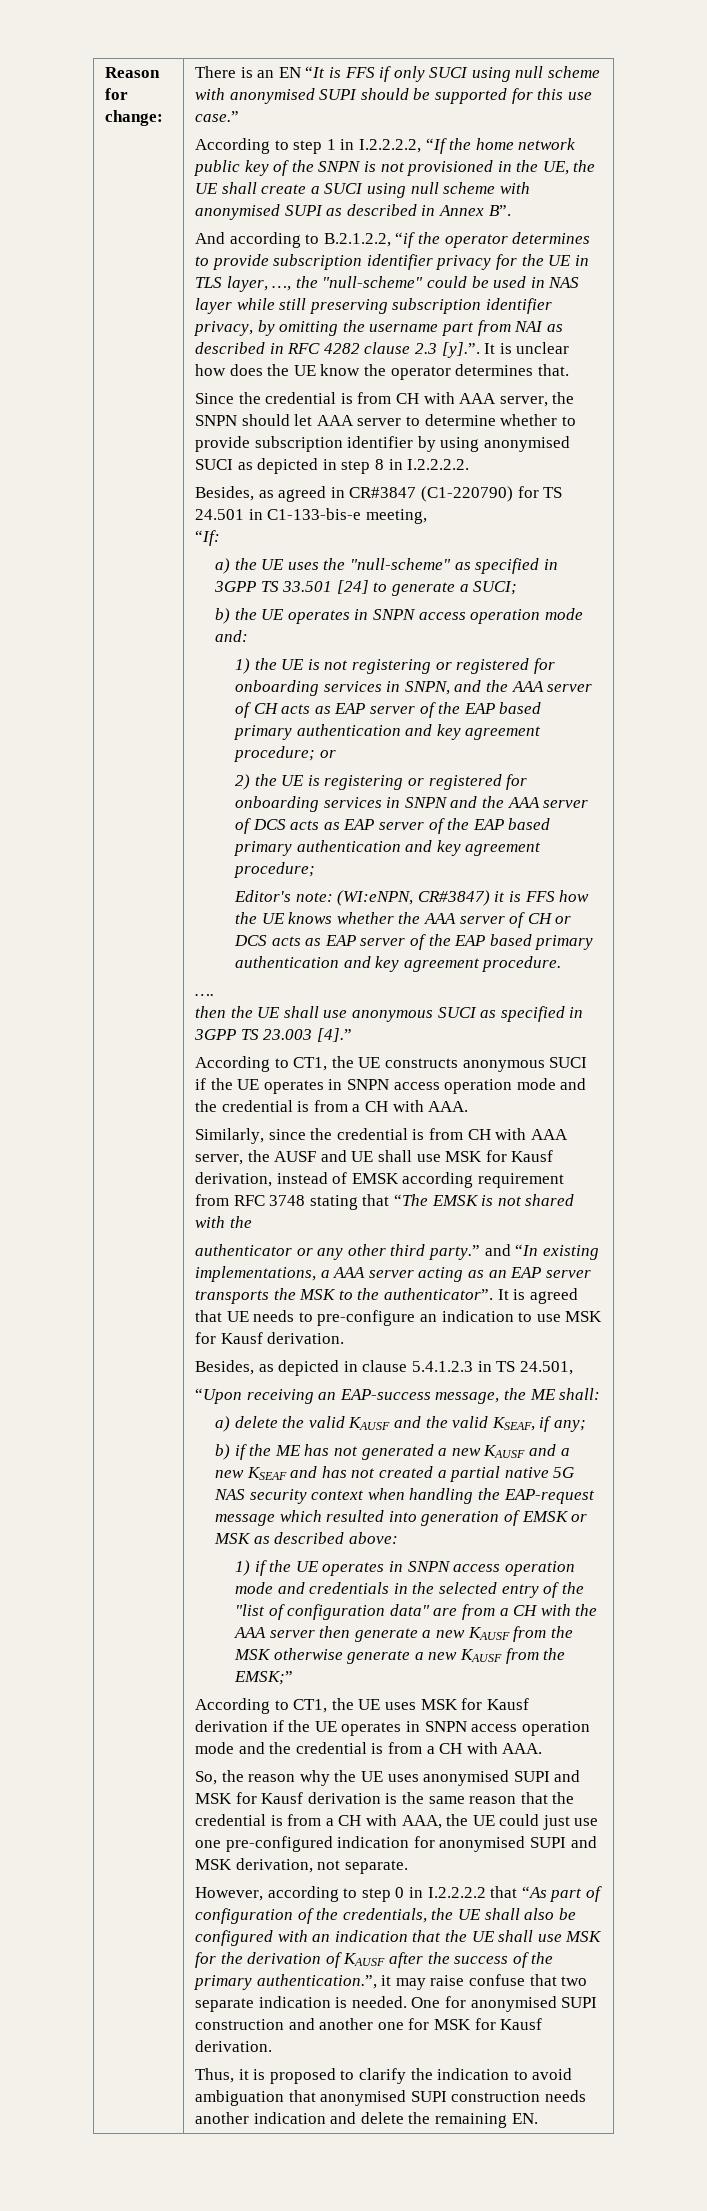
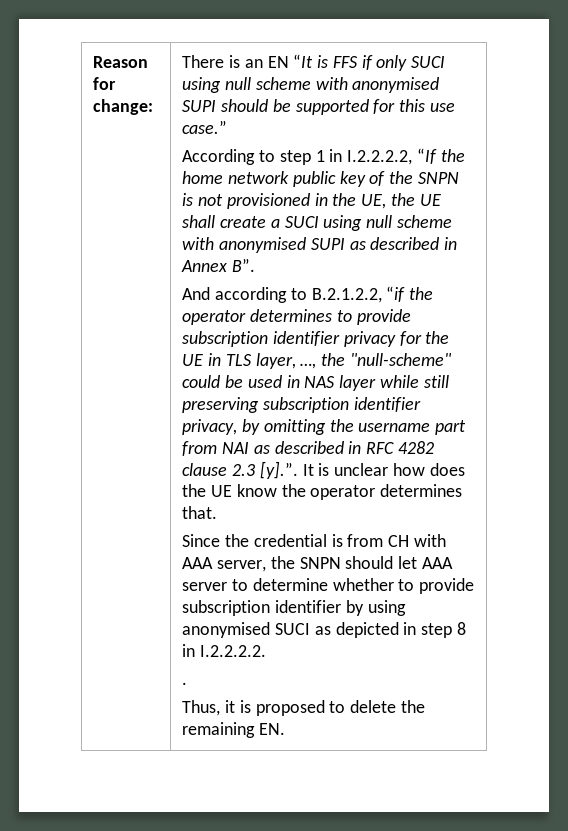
[194,486,563,502] [194,508,427,524] [194,530,220,546] [215,558,558,574] [214,580,518,596] [215,608,583,624] [215,630,249,642] [235,658,555,674] [235,680,593,696] [235,702,542,718] [234,724,542,740] [234,746,336,762] [235,774,528,790] [235,796,589,812] [235,818,551,834] [234,840,542,856] [234,862,316,878] [234,890,590,906] [235,912,572,928] [234,934,594,950] [235,956,562,972] [194,994,214,996] [194,1006,584,1022] [193,1028,352,1042] [194,1056,588,1072] [194,1078,587,1094] [194,1100,469,1112] [194,1128,568,1144] [194,1150,554,1165] [194,1172,564,1188] [194,1194,575,1210] [194,1216,252,1228] [194,1244,599,1260] [194,1266,591,1282] [194,1288,578,1304] [194,1310,603,1326] [194,1332,345,1344] [194,1360,573,1376] [194,1388,601,1404] [215,1416,586,1432] [215,1444,570,1460] [215,1466,575,1482] [214,1488,595,1504] [215,1510,588,1526] [214,1532,398,1544] [235,1560,575,1576] [235,1582,584,1598] [235,1604,598,1620] [234,1626,573,1642] [234,1648,566,1664] [234,1671,294,1685] [194,1698,529,1714] [194,1720,590,1736] [194,1742,543,1754] [194,1770,581,1786] [194,1792,575,1804] [194,1814,599,1830] [194,1836,597,1852] [194,1858,408,1874] [194,1886,602,1902] [194,1908,576,1924] [194,1930,603,1946] [194,1952,554,1968] [193,1974,588,1990] [194,1996,598,2012] [194,2018,543,2030] [194,2040,272,2052] Besides, as agreed in CR#3847 (C1-220790) for TS 24.501 in C1-133-bis-e meeting, // “If: // a) the UE uses the "null-scheme" as specified in 3GPP TS 33.501 [24] to generate a SUCI; // b) the UE operates in SNPN access operation mode and: // 1) the UE is not registering or registered for onboarding services in SNPN, and the AAA server of CH acts as EAP server of the EAP based primary authentication and key agreement procedure; or // 2) the UE is registering or registered for onboarding services in SNPN and the AAA server of DCS acts as EAP server of the EAP based primary authentication and key agreement procedure; // Editor's note: (WI:eNPN, CR#3847) it is FFS how the UE knows whether the AAA server of CH or DCS acts as EAP server of the EAP based primary authentication and key agreement procedure. // …. // then the UE shall use anonymous SUCI as specified in 3GPP TS 23.003 [4].” // According to CT1, the UE constructs anonymous SUCI if the UE operates in SNPN access operation mode and the credential is from a CH with AAA. // Similarly, since the credential is from CH with AAA server, the AUSF and UE shall use MSK for Kausf derivation, instead of EMSK according requirement from RFC 3748 stating that “The EMSK is not shared with the // authenticator or any other third party.” and “In existing implementations, a AAA server acting as an EAP server transports the MSK to the authenticator”. It is agreed that UE needs to pre-configure an indication to use MSK for Kausf derivation. // Besides, as depicted in clause 5.4.1.2.3 in TS 24.501, // “Upon receiving an EAP-success message, the ME shall: // a) delete the valid KAUSF and the valid KSEAF, if any; // b) if the ME has not generated a new KAUSF and a new KSEAF and has not created a partial native 5G NAS security context when handling the EAP-request message which resulted into generation of EMSK or MSK as described above: // 1) if the UE operates in SNPN access operation mode and credentials in the selected entry of the "list of configuration data" are from a CH with the AAA server then generate a new KAUSF from the MSK otherwise generate a new KAUSF from the EMSK;” // According to CT1, the UE uses MSK for Kausf derivation if the UE operates in SNPN access operation mode and the credential is from a CH with AAA. // So, the reason why the UE uses anonymised SUPI and MSK for Kausf derivation is the same reason that the credential is from a CH with AAA, the UE could just use one pre-configured indication for anonymised SUPI and MSK derivation, not separate. // However, according to step 0 in I.2.2.2.2 that “As part of configuration of the credentials, the UE shall also be configured with an indication that the UE shall use MSK for the derivation of KAUSF after the success of the primary authentication.”, it may raise confuse that two separate indication is needed. One for anonymised SUPI construction and another one for MSK for Kausf derivation. -> [182,682,188,685] .
[358,2068,573,2084] [194,2090,586,2106] [194,2112,357,2124] clarify the indication to avoid ambiguation that anonymised SUPI construction needs another indication and -> (346, 707) none

